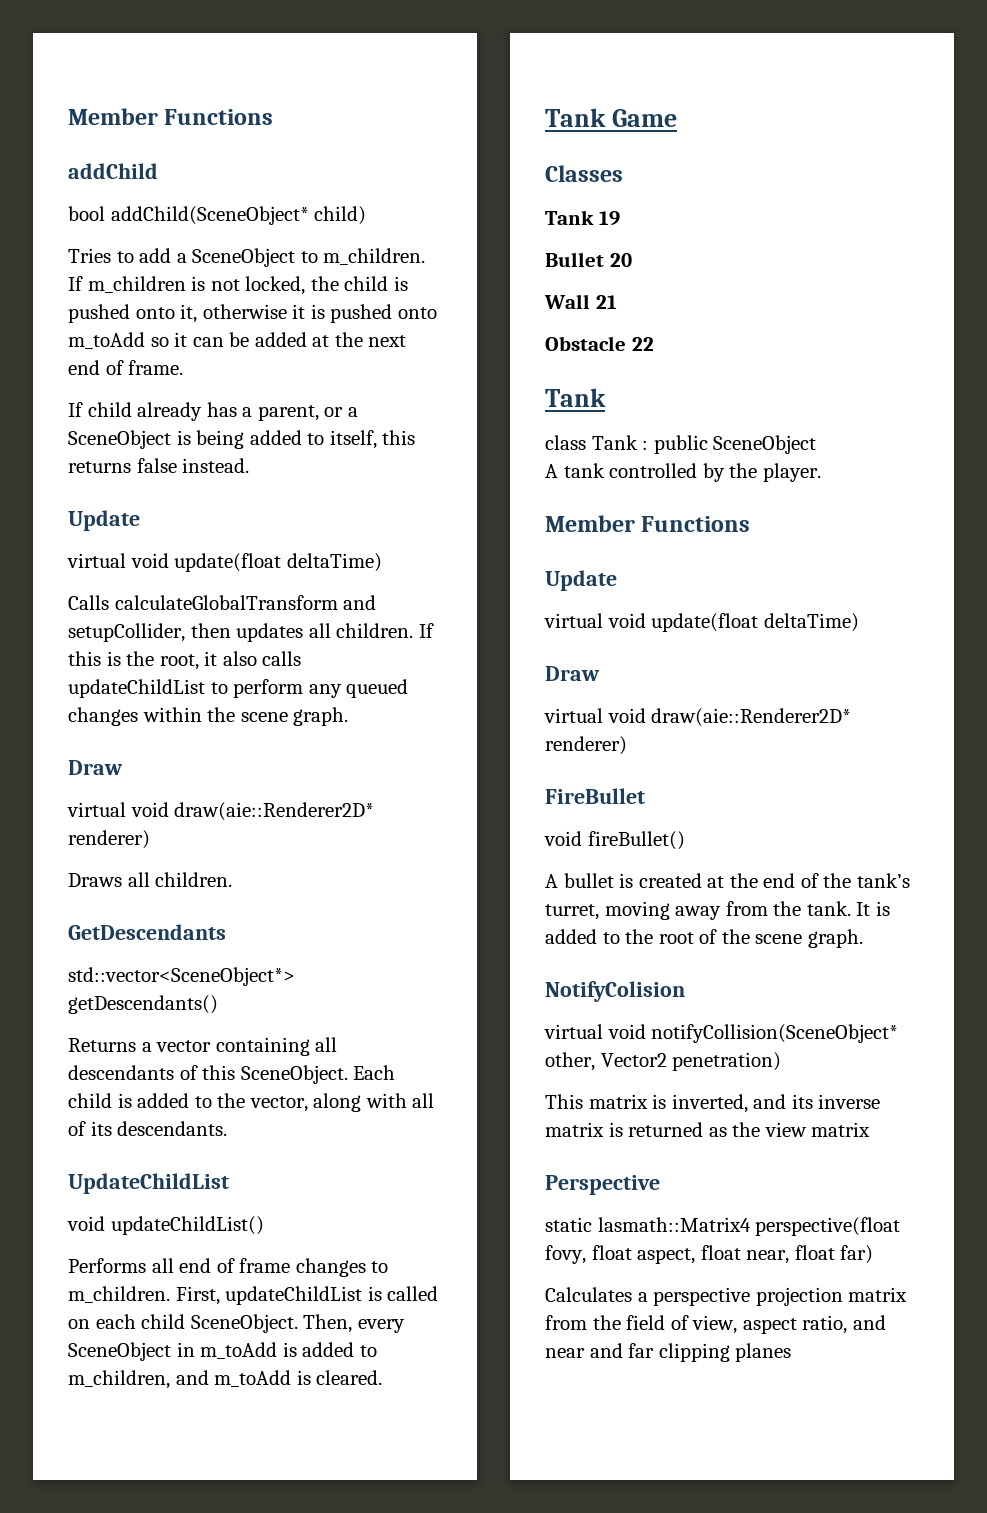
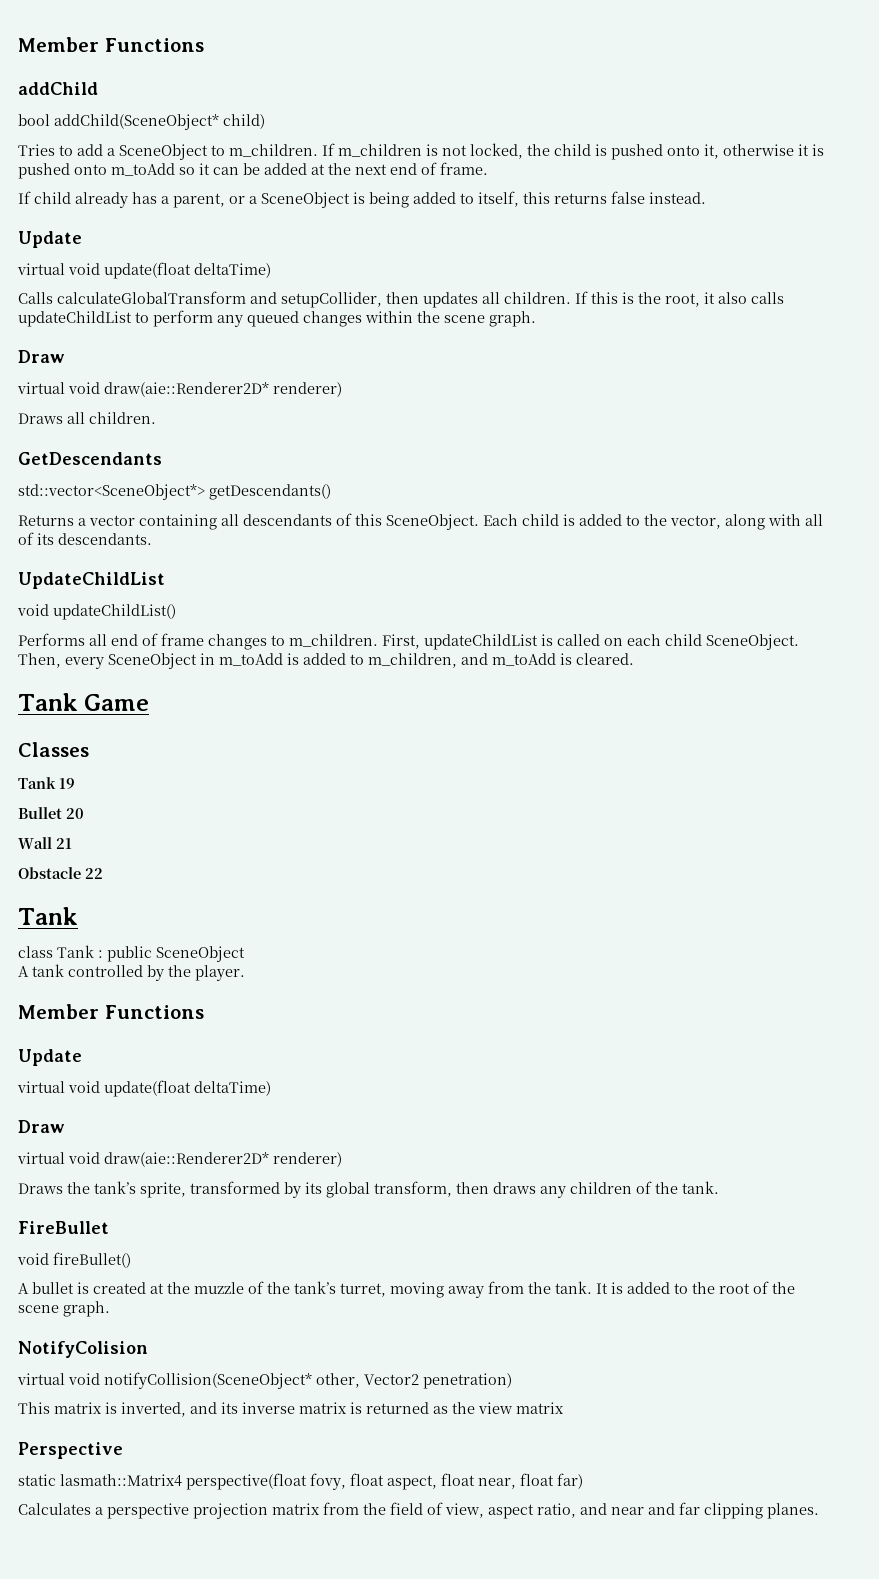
(627, 745) none -> [18,1181,719,1198] // Draws the tank’s sprite, transformed by its global transform, then draws any children of the tank.
[763,873,796,888] end -> [194,1282,244,1294] muzzle
[735,1343,792,1362] planes -> [767,1503,819,1519] planes.

